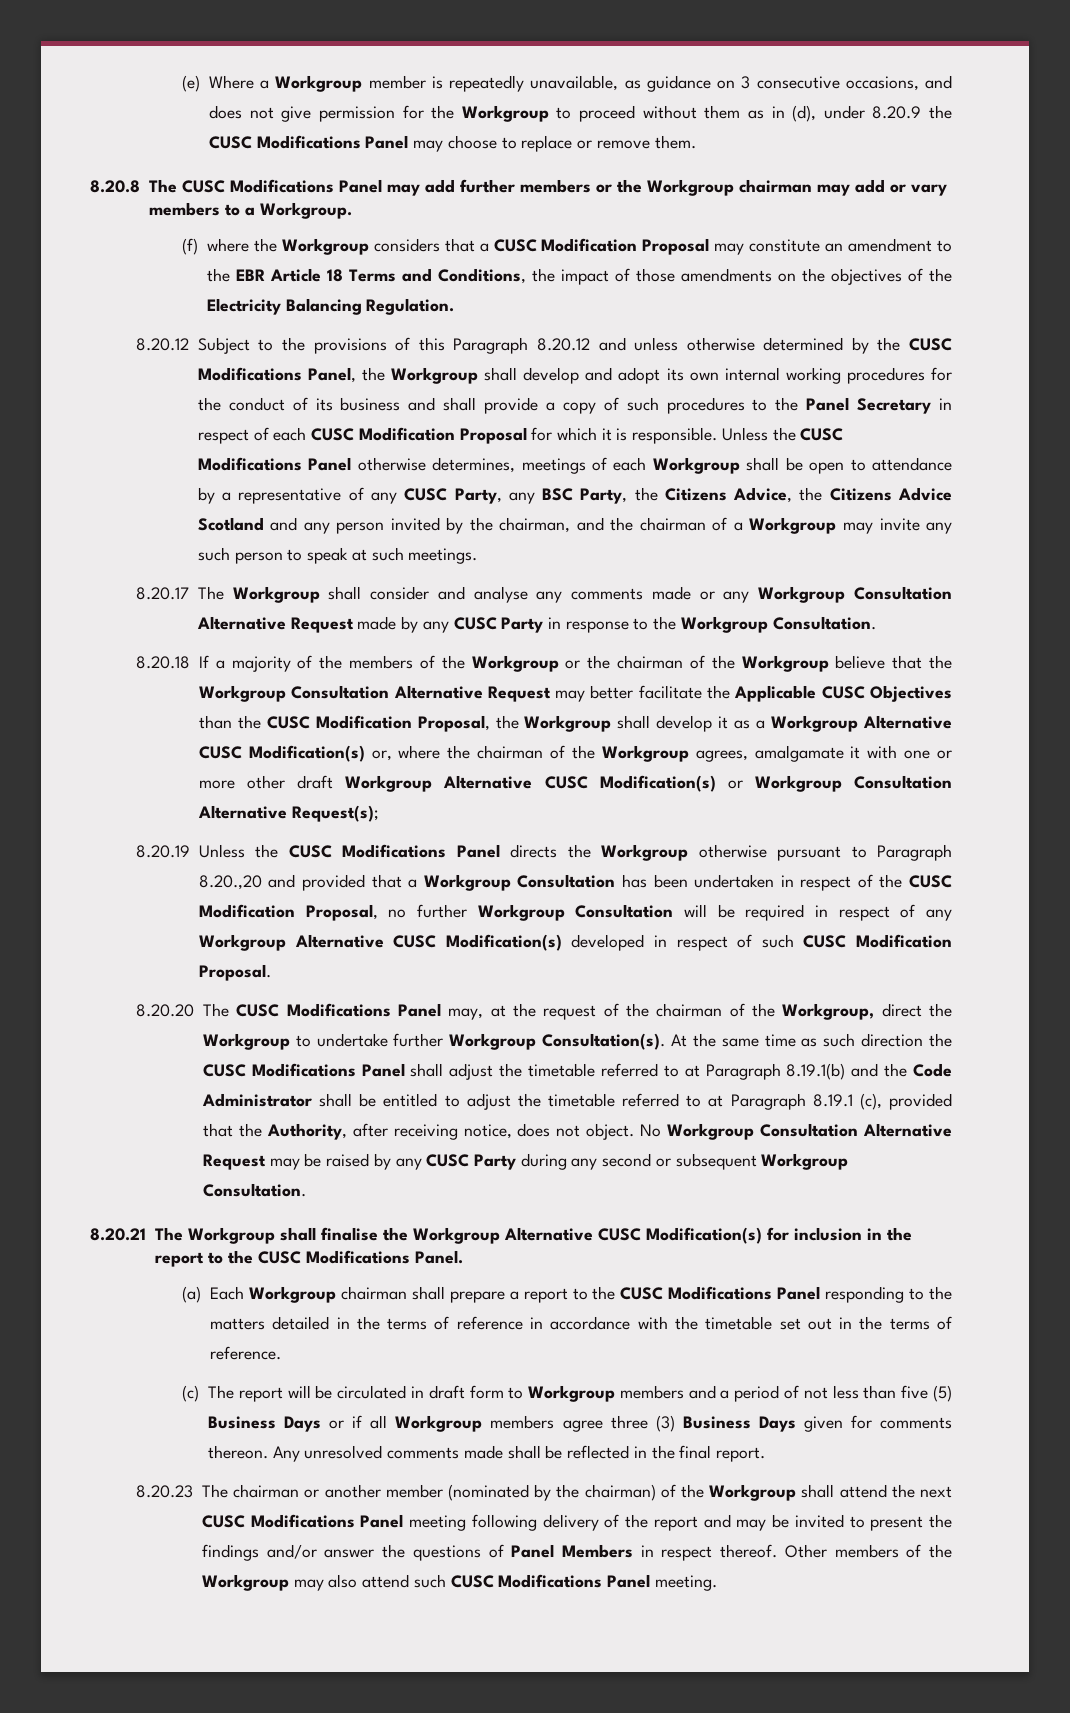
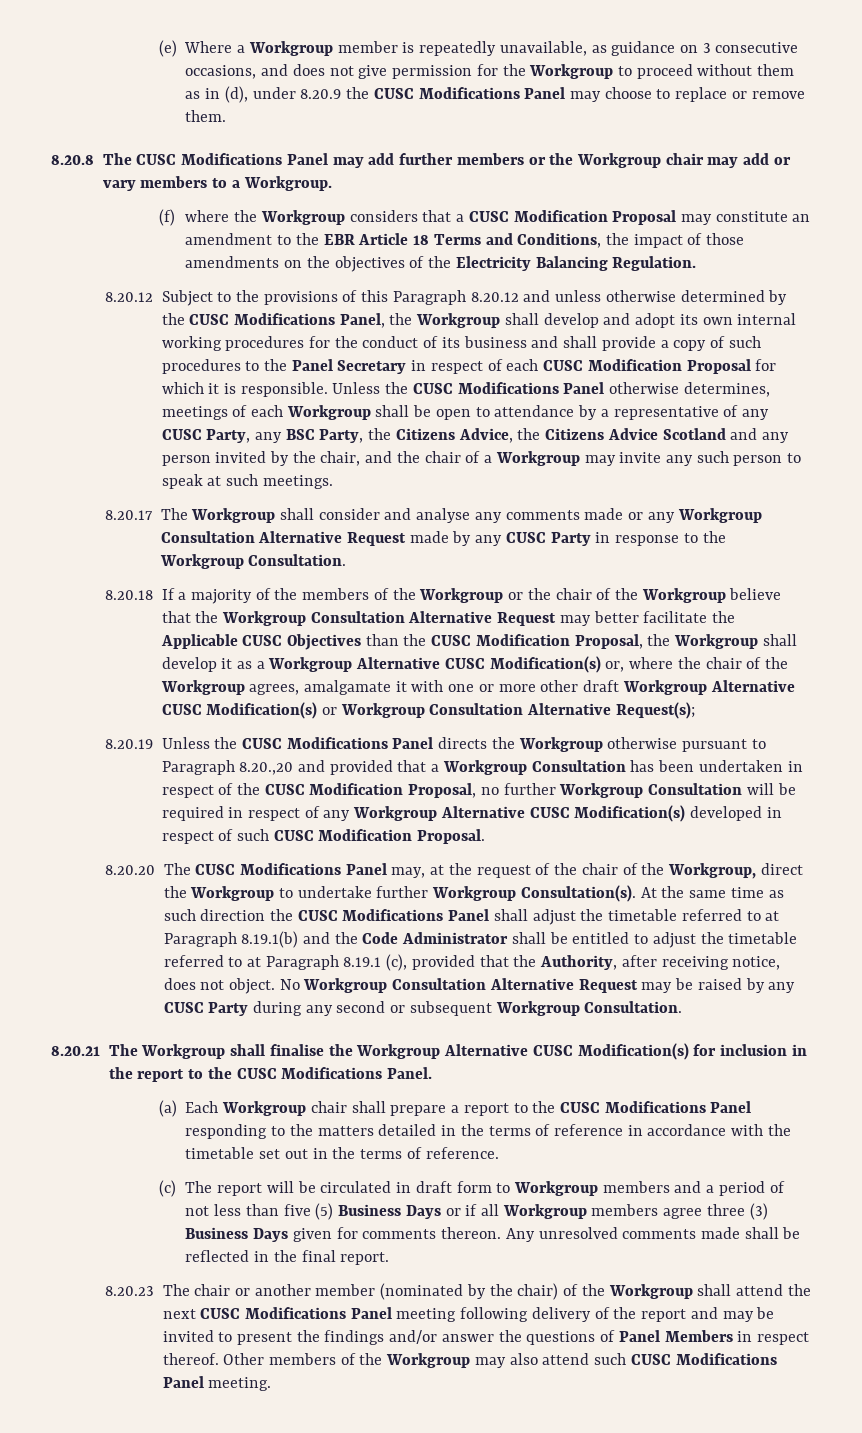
[738,179,812,193] chairman -> [665,153,704,165] chair
[499,517,706,533] chairman, and the chairman -> [320,451,461,466] chair, and the chair
[617,655,684,669] chairman -> [555,588,592,600] chair
[477,745,544,759] chairman -> [705,657,742,669] chair
[656,1003,723,1017] chairman -> [581,863,618,875] chair
[340,1286,407,1300] chairman -> [310,1101,347,1113] chair
[233,1484,300,1498] chairman -> [194,1284,231,1296] chair
[584,1484,656,1501] chairman) -> [517,1283,559,1300] chair)

